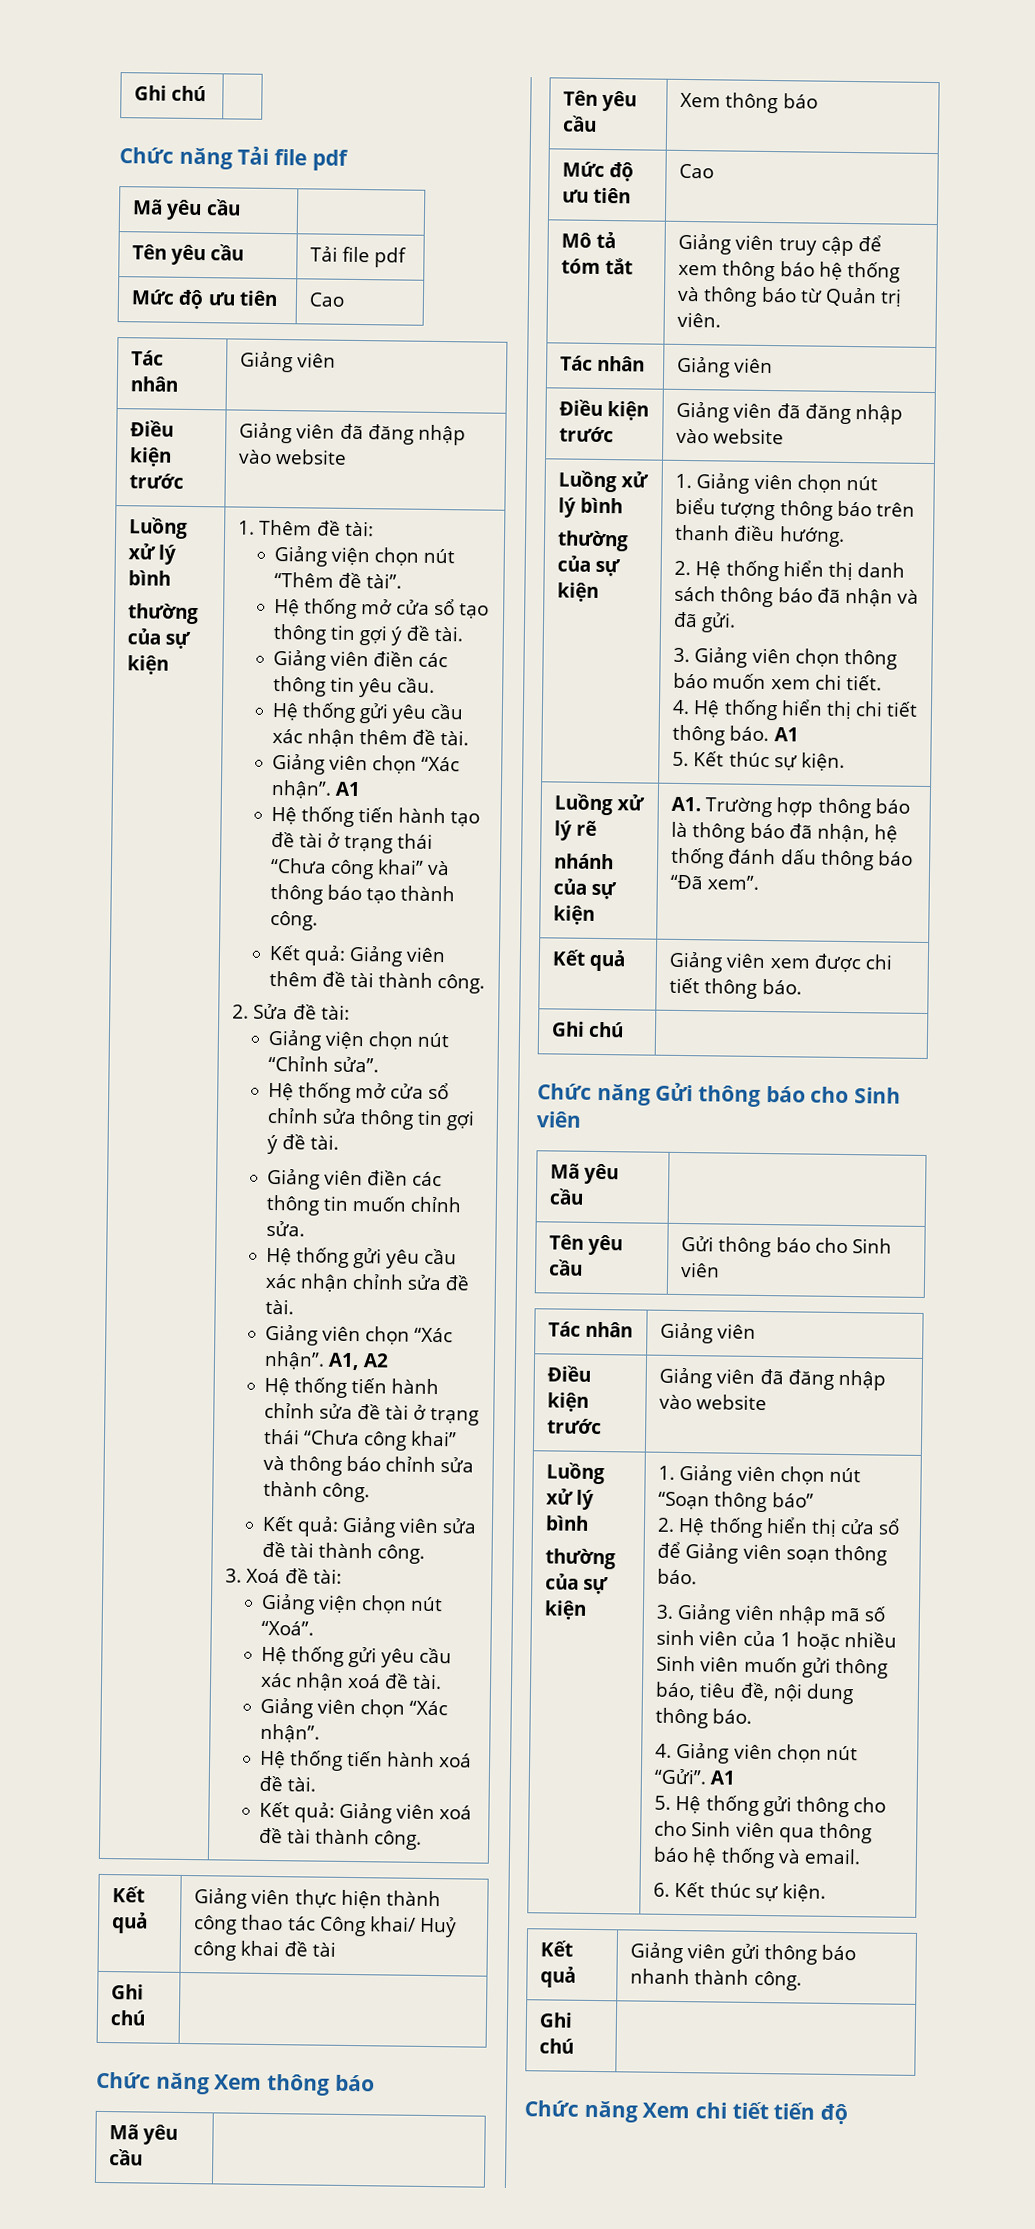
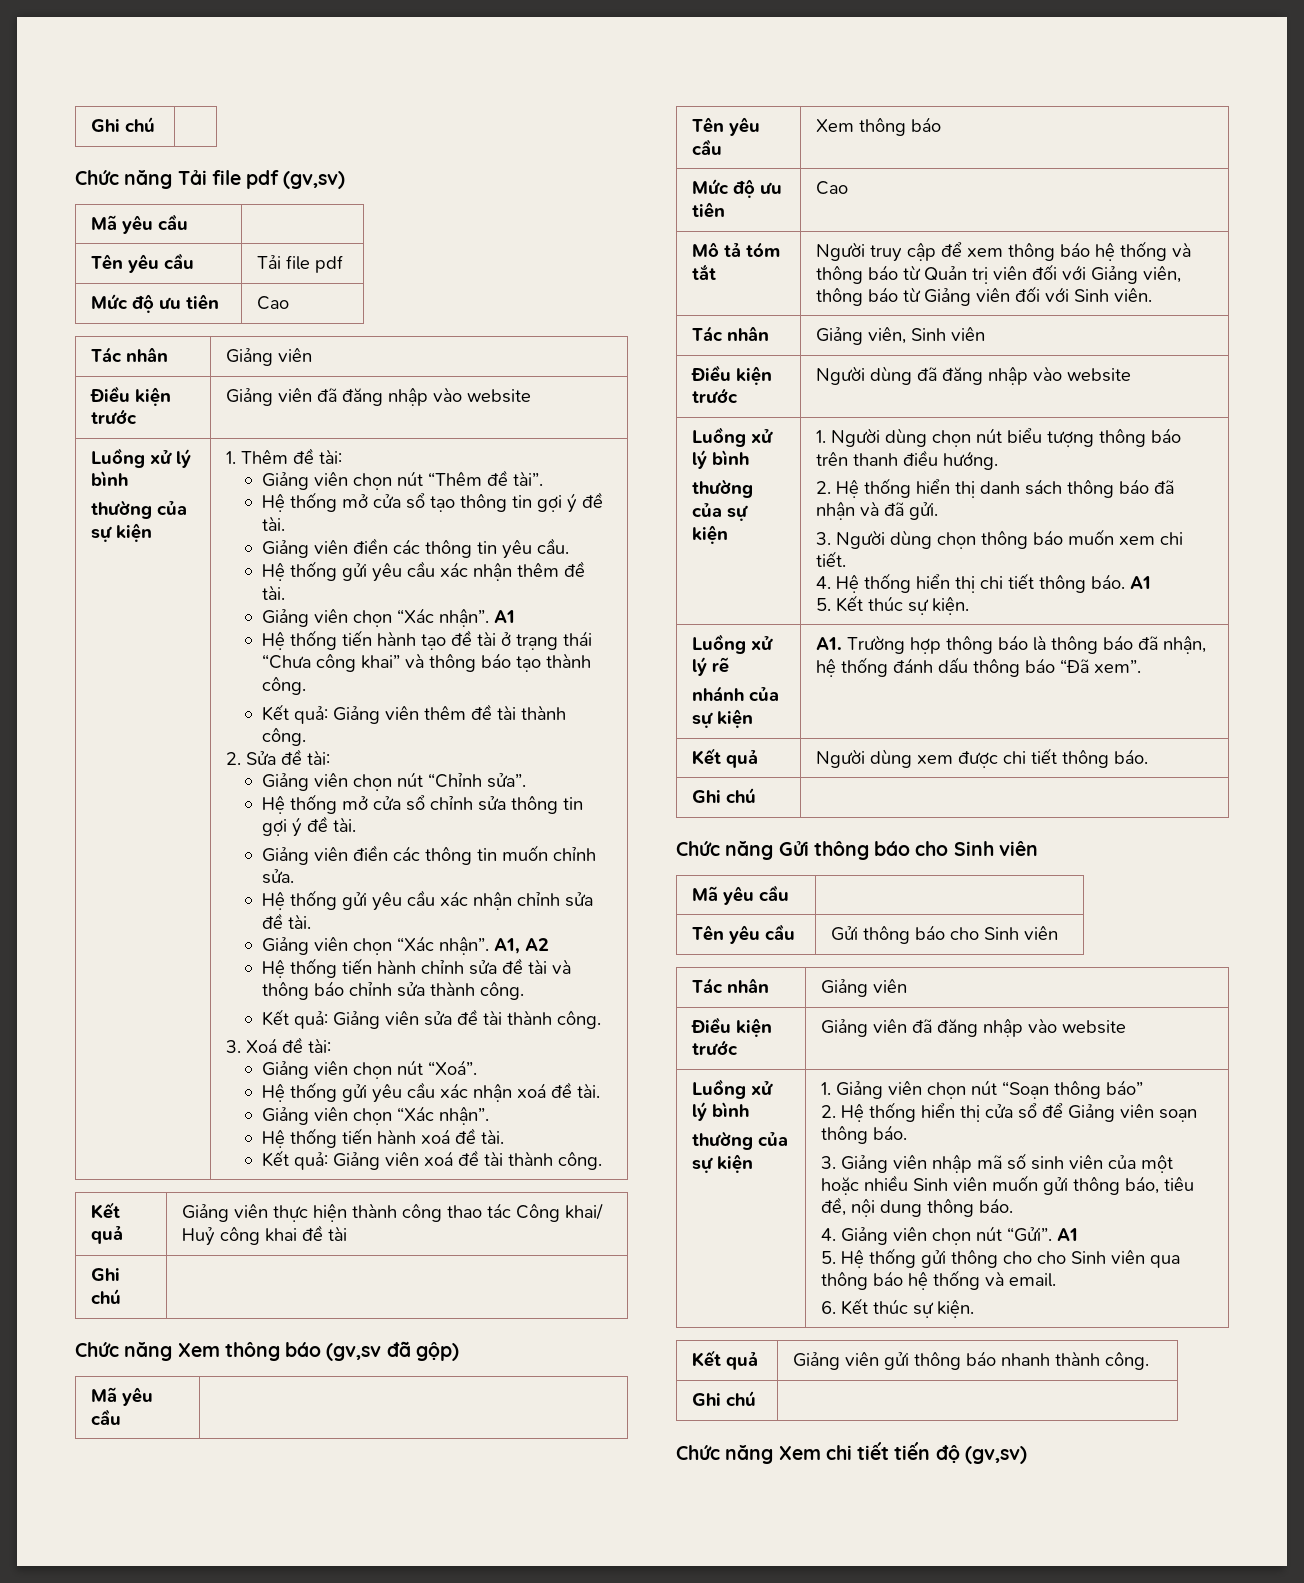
(349, 160) none -> [283,171,346,189] (gv,sv)
[330,546,370,566] viện -> [313,472,348,486] viên
[324,1030,365,1050] viện -> [313,773,348,787] viên
[413,1404,480,1426] [262,1428,458,1451] ở trạng thái “Chưa công khai” -> (547, 966) none
[317,1594,358,1614] viện -> [313,1061,348,1075] viên
(375, 2083) none -> [326,1341,459,1361] (gv,sv đã gộp)
[678,233,775,255] Giảng viên -> [816,242,866,261] Người
(902, 297) none -> [993,264,1182,284] [816,286,1110,306] viên đối với Giảng viên, thông báo từ Giảng viên đối với Sinh
[734,357,774,374] [559,399,650,421] [559,426,615,443] [676,401,773,423] viên // Điều kiện trước | Giảng viên -> [868,327,986,344] [691,365,773,385] [692,388,739,403] [816,366,913,385] viên, Sinh viên // Điều kiện trước | Người dùng
[696,473,793,494] Giảng viên -> [831,428,928,447] Người dùng
[694,647,791,668] Giảng viên -> [836,530,933,549] Người dùng
[669,951,766,973] Giảng viên -> [816,749,913,768] Người dùng
[779,1632,792,1647] 1 -> [1141,1155,1174,1173] một
(849, 2114) none -> [964,1446,1027,1464] (gv,sv)

